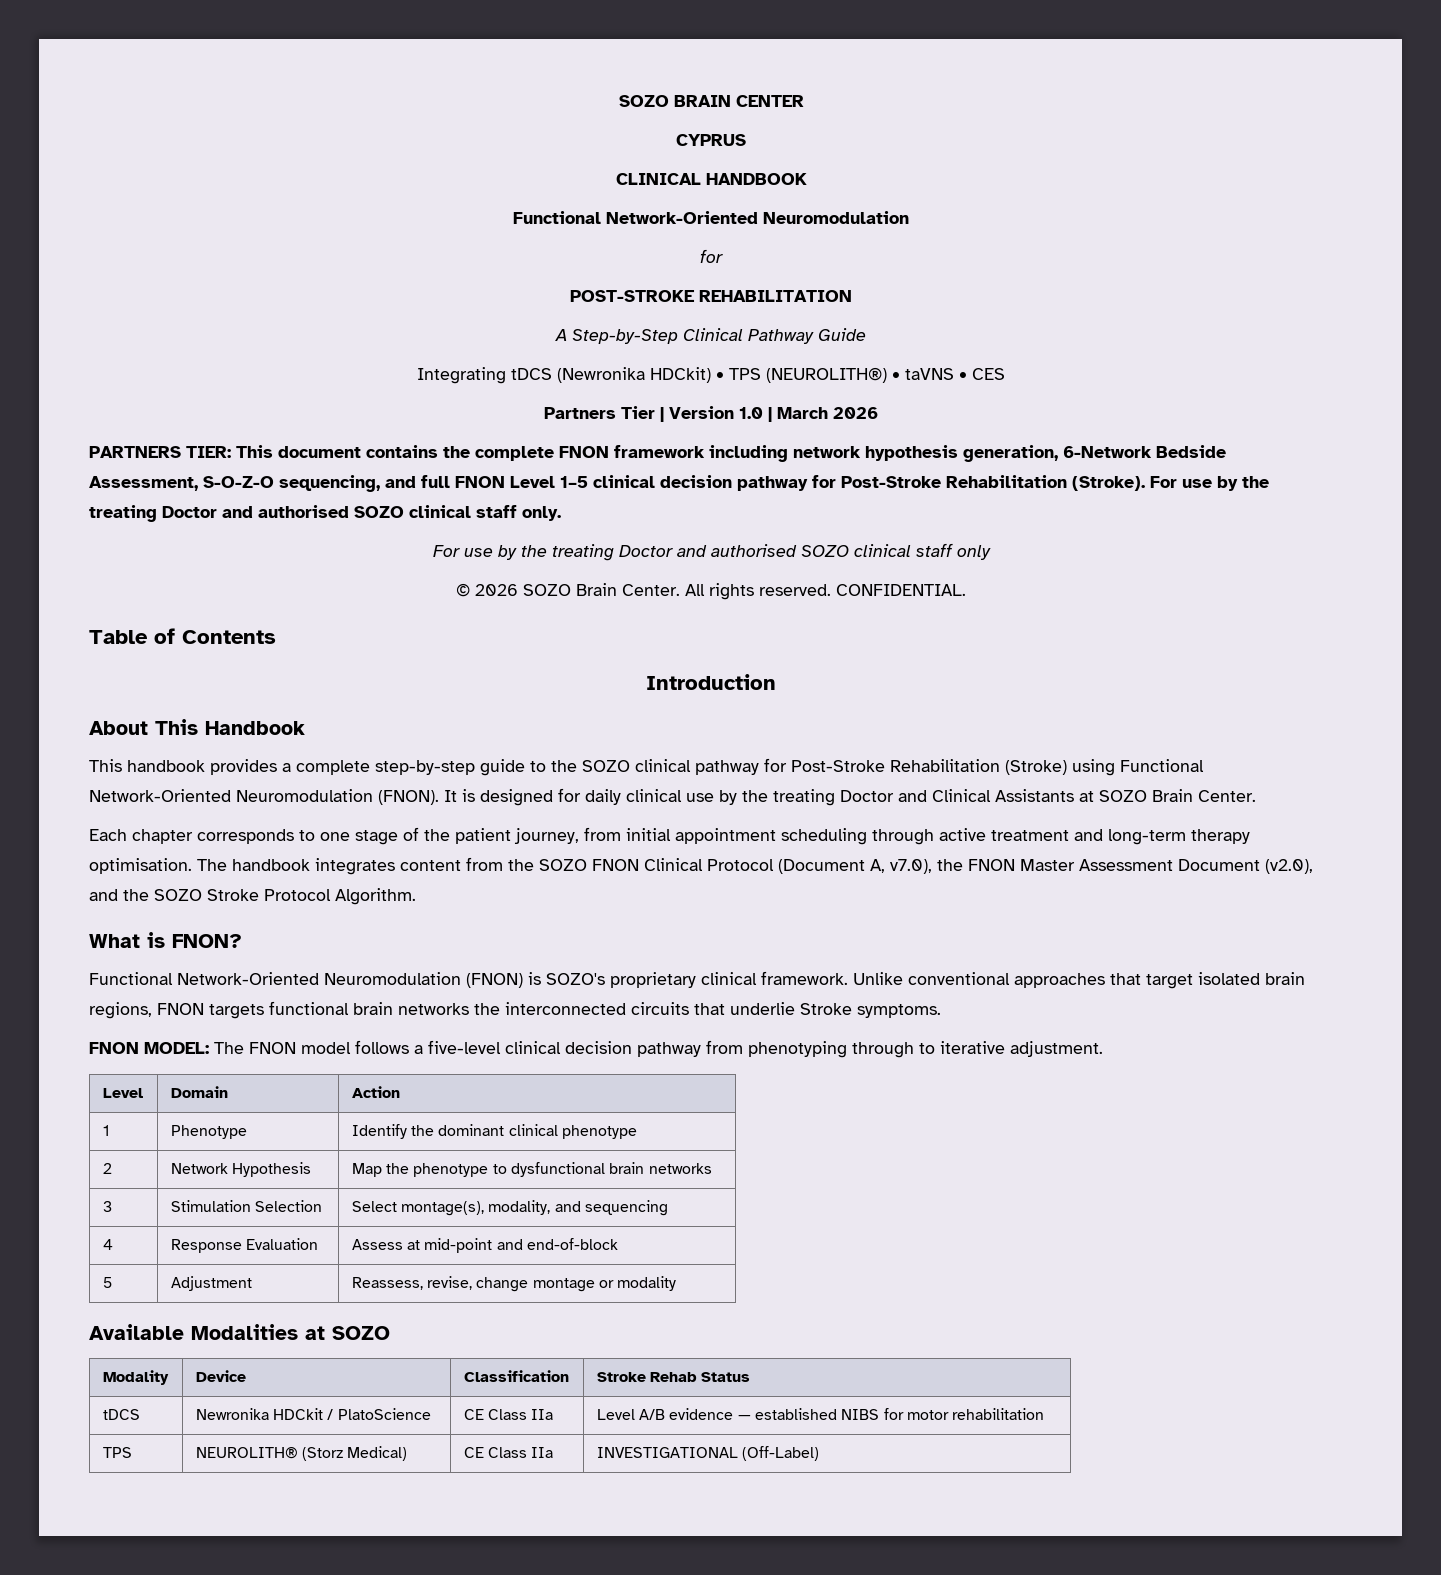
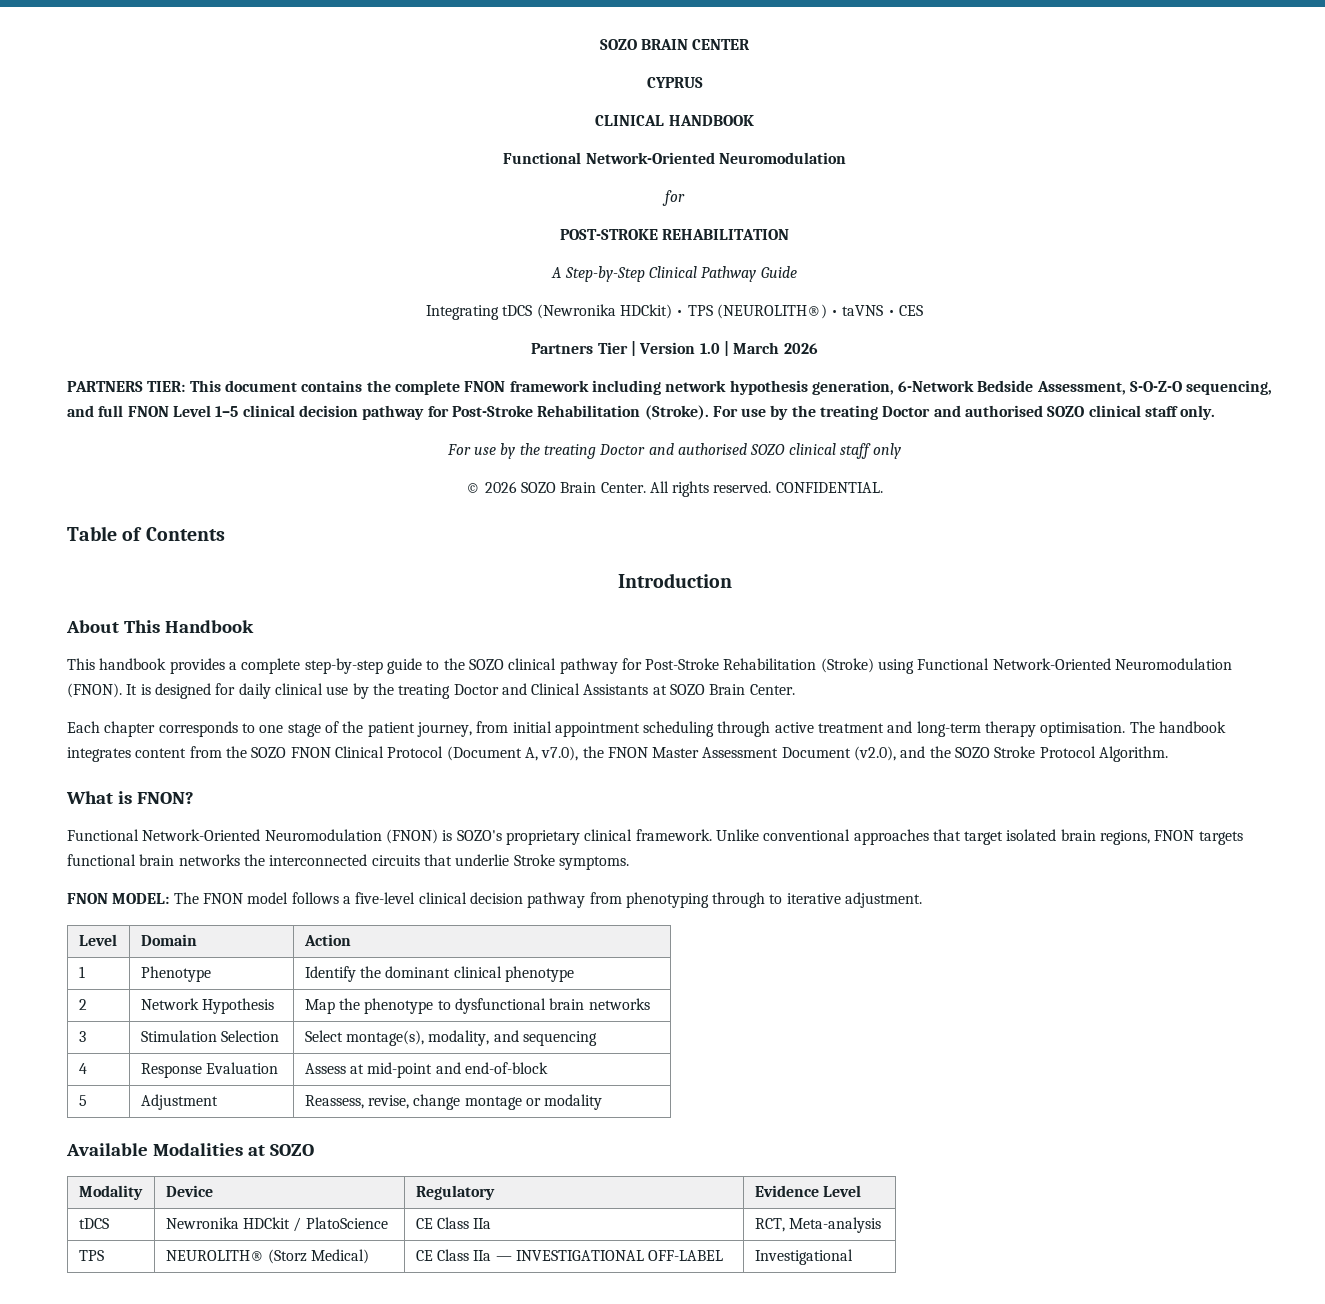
[463,1370,569,1382] [596,1372,751,1382] Classification | Stroke Rehab Status -> [415,1185,495,1200] [754,1185,862,1197] Regulatory | Evidence Level
[596,1408,1045,1420] Level A/B evidence — established NIBS for motor rehabilitation -> [754,1217,882,1233] RCT, Meta-analysis
[596,1446,820,1461] | INVESTIGATIONAL (Off-Label) -> [495,1250,724,1261] [754,1249,853,1265] — INVESTIGATIONAL OFF-LABEL | Investigational

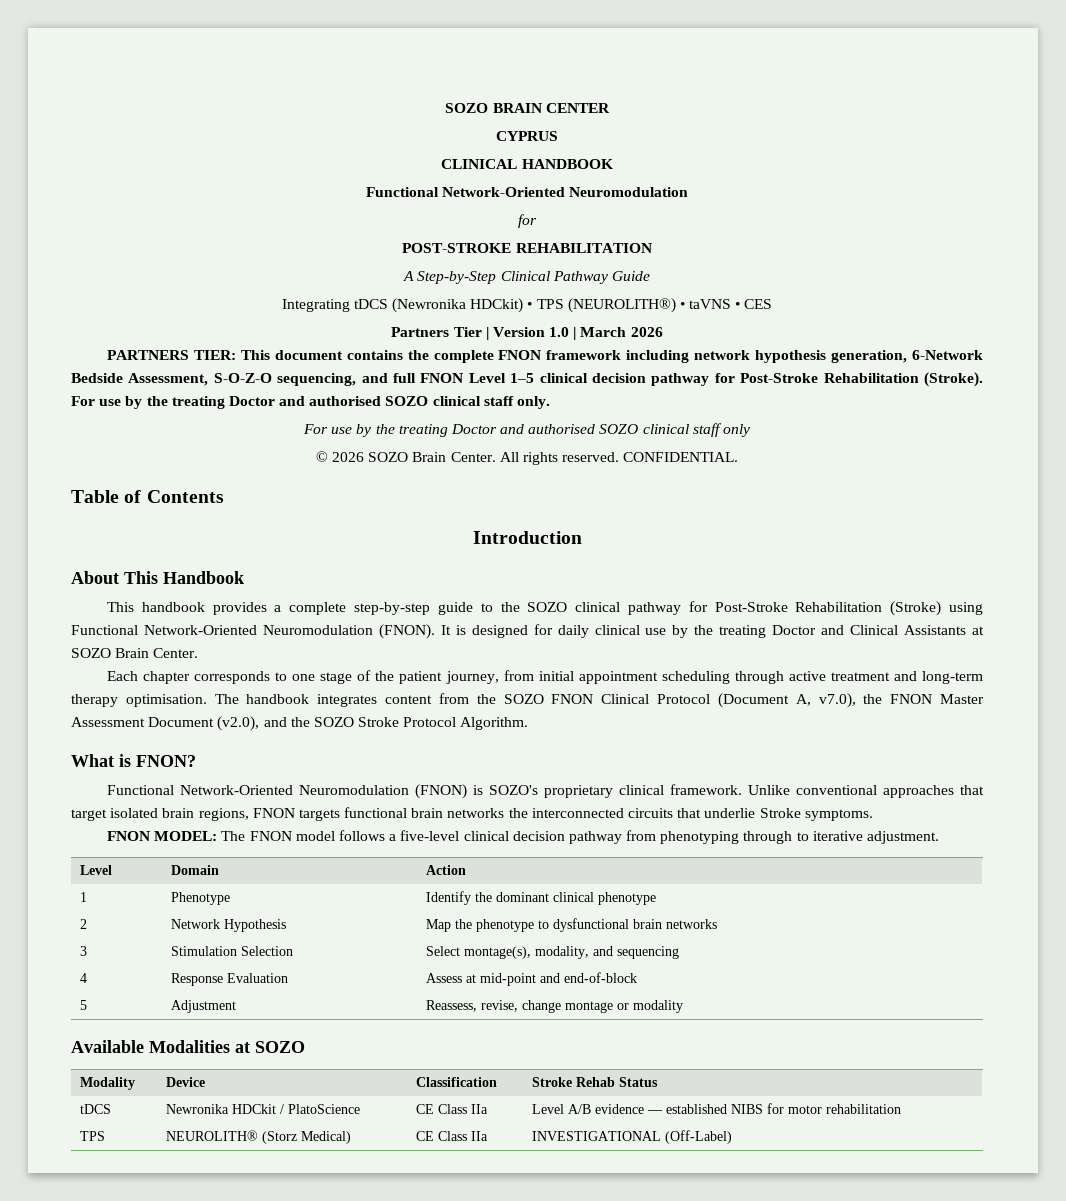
[415,1185,495,1200] [754,1185,862,1197] Regulatory | Evidence Level -> [416,1077,498,1087] [532,1077,659,1087] Classification | Stroke Rehab Status
[754,1217,882,1233] RCT, Meta-analysis -> [532,1103,902,1114] Level A/B evidence — established NIBS for motor rehabilitation
[495,1250,724,1261] [754,1249,853,1265] — INVESTIGATIONAL OFF-LABEL | Investigational -> [532,1130,733,1144] | INVESTIGATIONAL (Off-Label)

